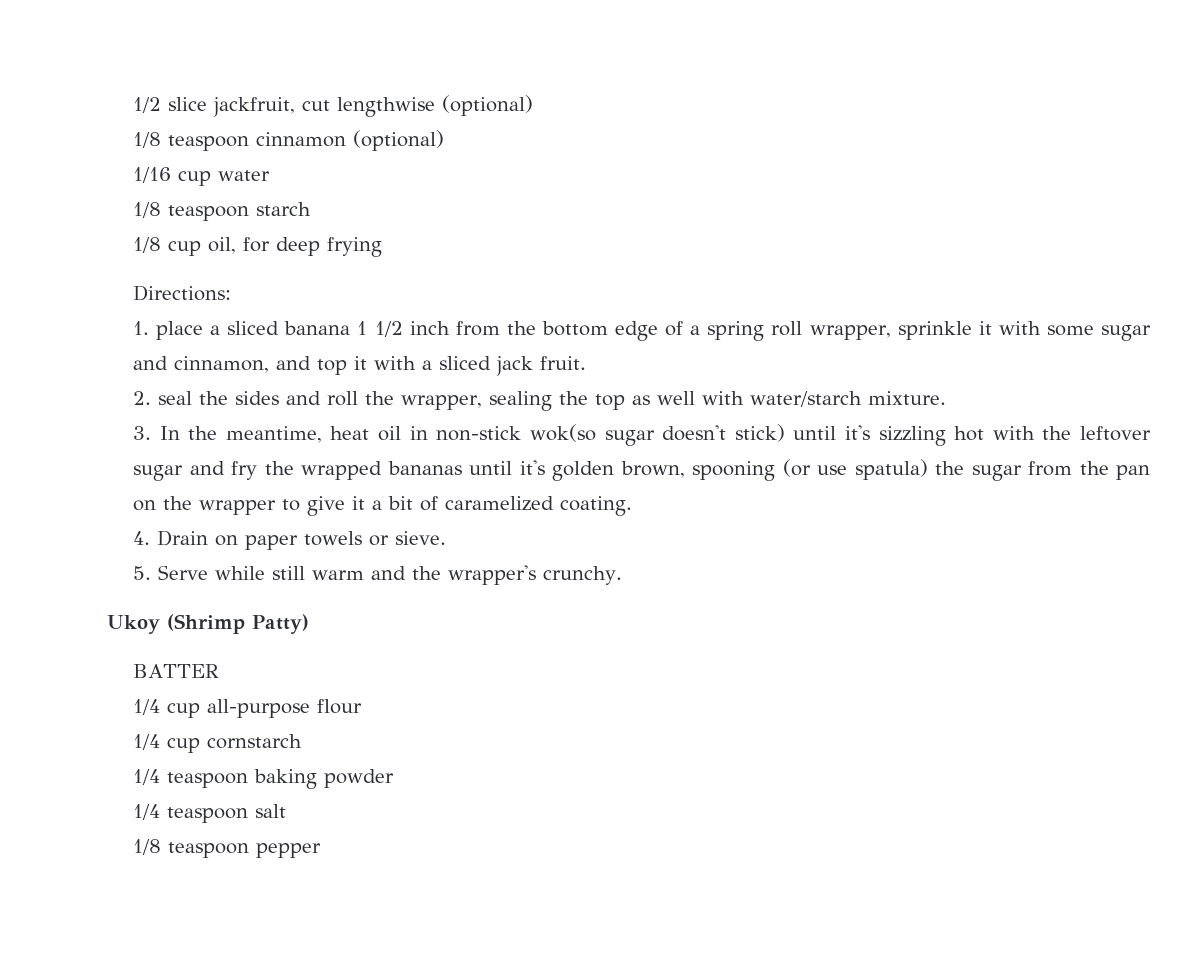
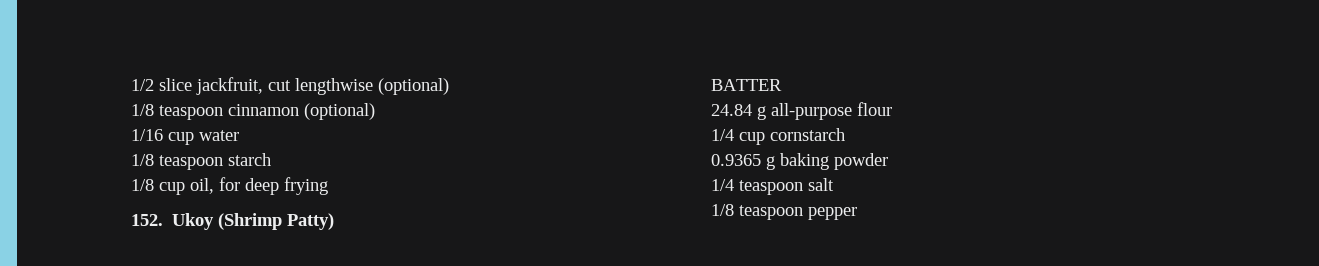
[132,285,231,301] [132,321,1151,341] [132,356,586,376] [132,391,946,411] [132,424,1151,446] [132,459,1150,481] [132,496,632,516] [132,530,446,550] [132,565,622,585] Directions: // 1. place a sliced banana 1 1/2 inch from the bottom edge of a spring roll wrapper, sprinkle it with some sugar and cinnamon, and top it with a sliced jack fruit. // 2. seal the sides and roll the wrapper, sealing the top as well with water/starch mixture. // 3. In the meantime, heat oil in non-stick wok(so sugar doesn't stick) until it's sizzling hot with the leftover sugar and fry the wrapped bananas until it's golden brown, spooning (or use spatula) the sugar from the pan on the wrapper to give it a bit of caramelized coating. // 4. Drain on paper towels or sieve. // 5. Serve while still warm and the wrapper's crunchy. // -> [130,214,163,226] 152.
[132,699,200,718] 1/4 cup -> [710,104,766,120] 24.84 g
[132,769,248,788] 1/4 teaspoon -> [710,154,775,170] 0.9365 g

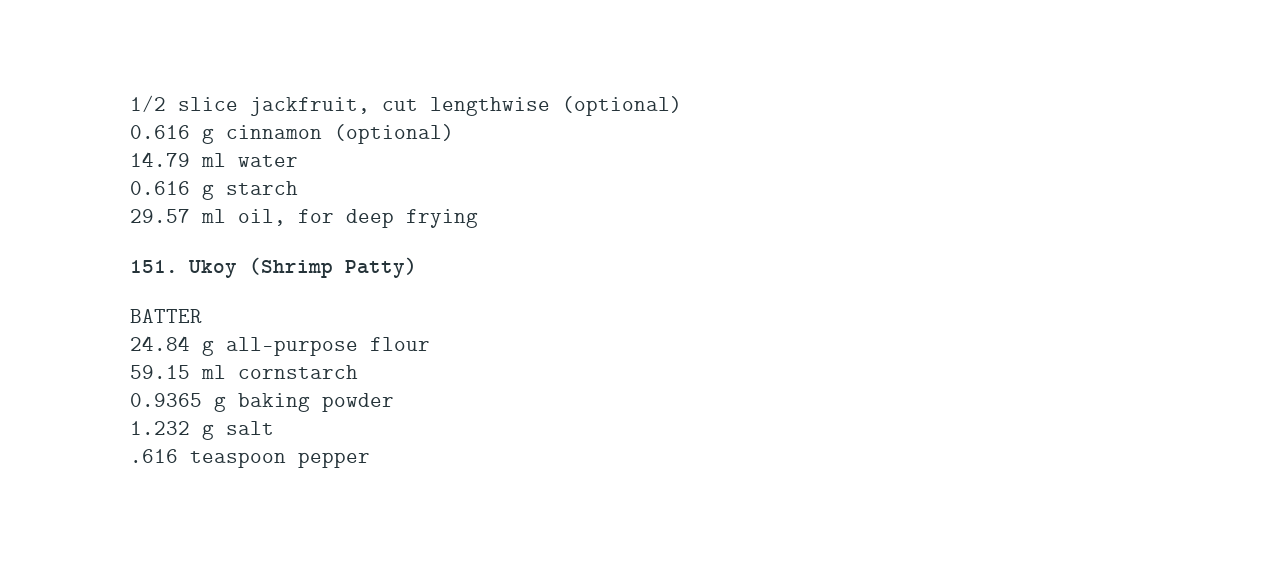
[130,104,223,120] 1/8 teaspoon -> [130,125,215,144] 0.616 g
[130,129,194,145] 1/16 cup -> [130,152,227,167] 14.79 ml
[130,154,223,170] 1/8 teaspoon -> [130,181,215,200] 0.616 g
[130,179,185,195] 1/8 cup -> [130,209,227,223] 29.57 ml
[130,214,163,226] 152. -> [130,260,179,273] 151.
[710,129,765,145] 1/4 cup -> [130,365,227,379] 59.15 ml
[710,179,803,195] 1/4 teaspoon -> [130,421,215,440] 1.232 g
[710,204,734,216] 1/8 -> [130,449,179,463] .616

